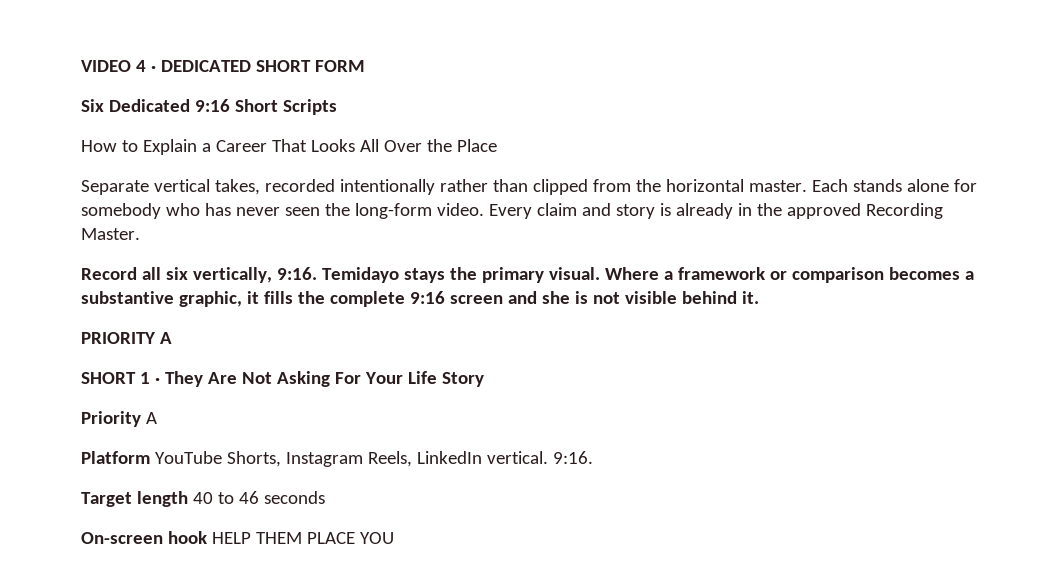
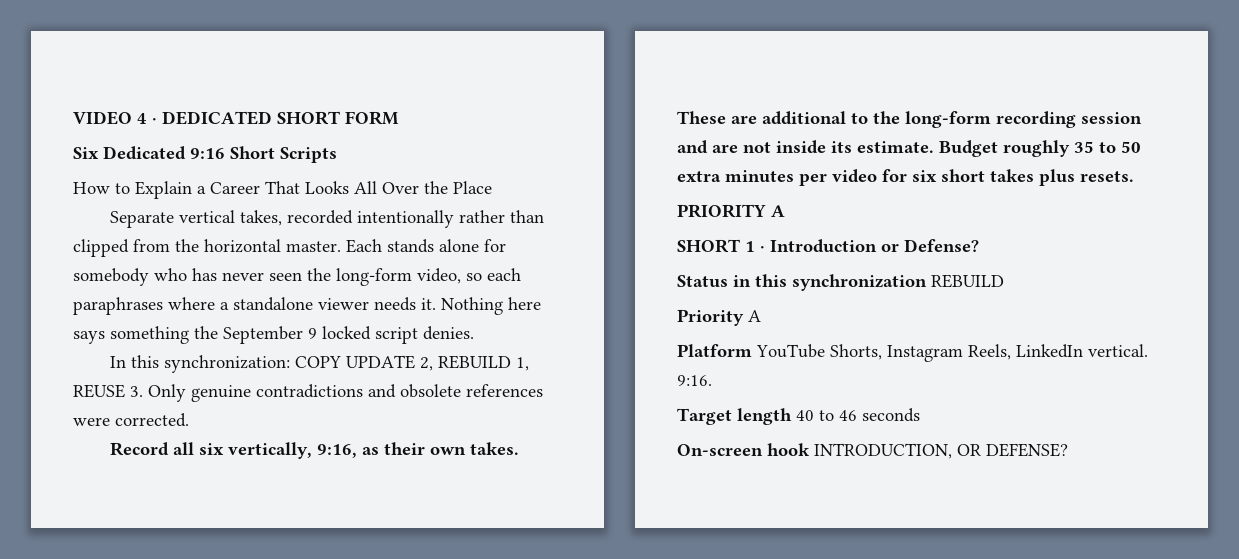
[436,203,943,219] [81,228,140,240] [81,267,974,283] [81,291,759,307] video. Every claim and story is already in the approved Recording Master. // Record all six vertically, 9:16. Temidayo stays the primary visual. Where a framework or comparison becomes a substantive graphic, it fills the complete 9:16 screen and she is not visible behind it. -> [417,268,521,284] [73,297,541,315] [73,326,474,344] [110,355,530,373] [73,384,543,402] [73,413,189,427] [110,442,520,459] [677,111,1142,128] [677,140,1141,157] [677,169,1134,186] video, so each paraphrases where a standalone viewer needs it. Nothing here says something the September 9 locked script denies. // In this synchronization: COPY UPDATE 2, REBUILD 1, REUSE 3. Only genuine contradictions and obsolete references were corrected. // Record all six vertically, 9:16, as their own takes. These are additional to the long-form recording session and are not inside its estimate. Budget roughly 35 to 50 extra minutes per video for six short takes plus resets.
[164,371,484,387] They Are Not Asking For Your Life Story -> [770,239,979,253] [677,274,1004,291] Introduction or Defense? // Status in this synchronization REBUILD
[211,532,394,544] HELP THEM PLACE YOU -> [814,443,1068,459] INTRODUCTION, OR DEFENSE?

